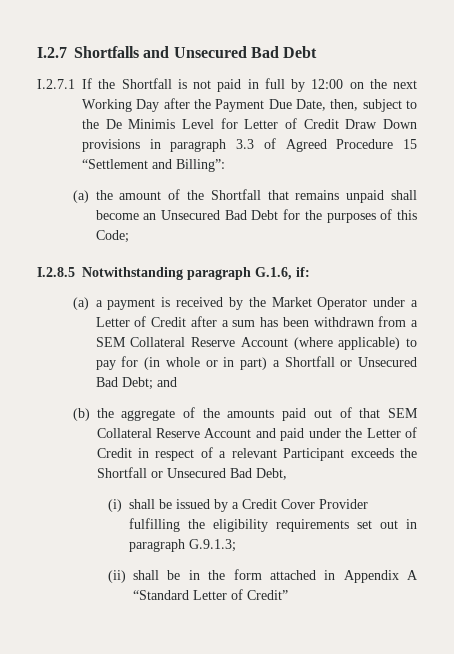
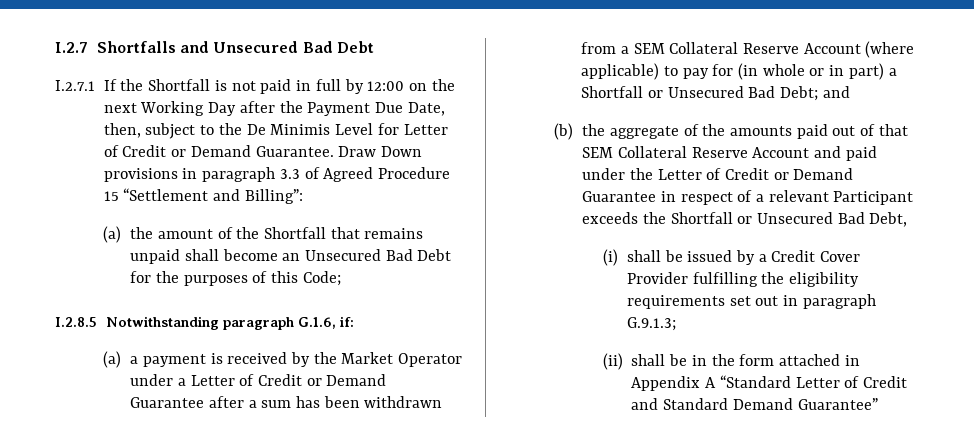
(339, 124) none -> [171,145,334,157] or Demand Guarantee.
(187, 322) none -> [306,374,387,386] [130,397,205,408] or Demand Guarantee
(132, 453) none -> [773,168,854,180] [582,191,657,202] or Demand Guarantee
[247,590,289,600] Credit” -> [862,376,907,388] [631,398,878,410] Credit and Standard Demand Guarantee”

